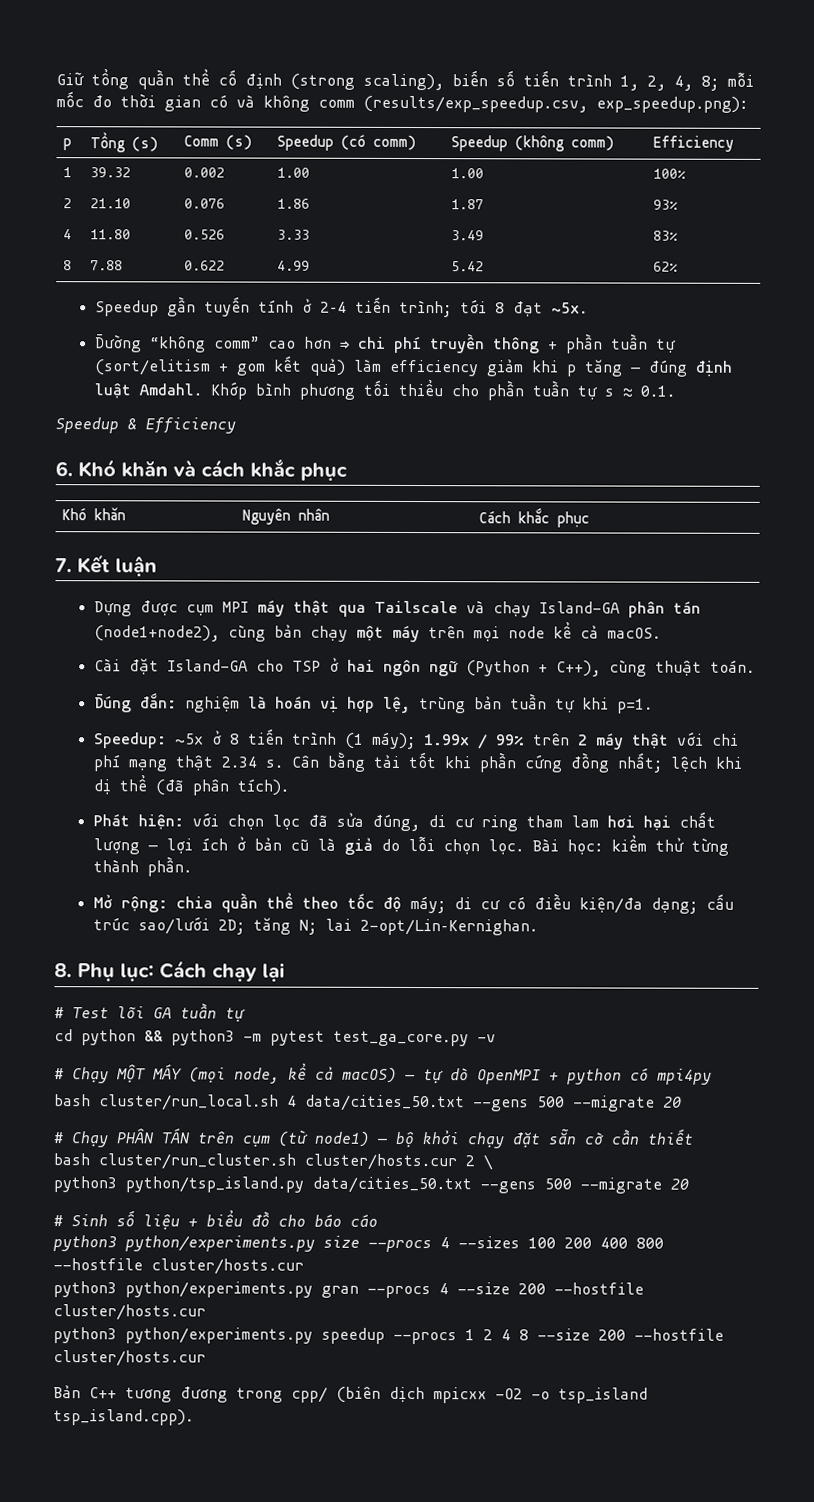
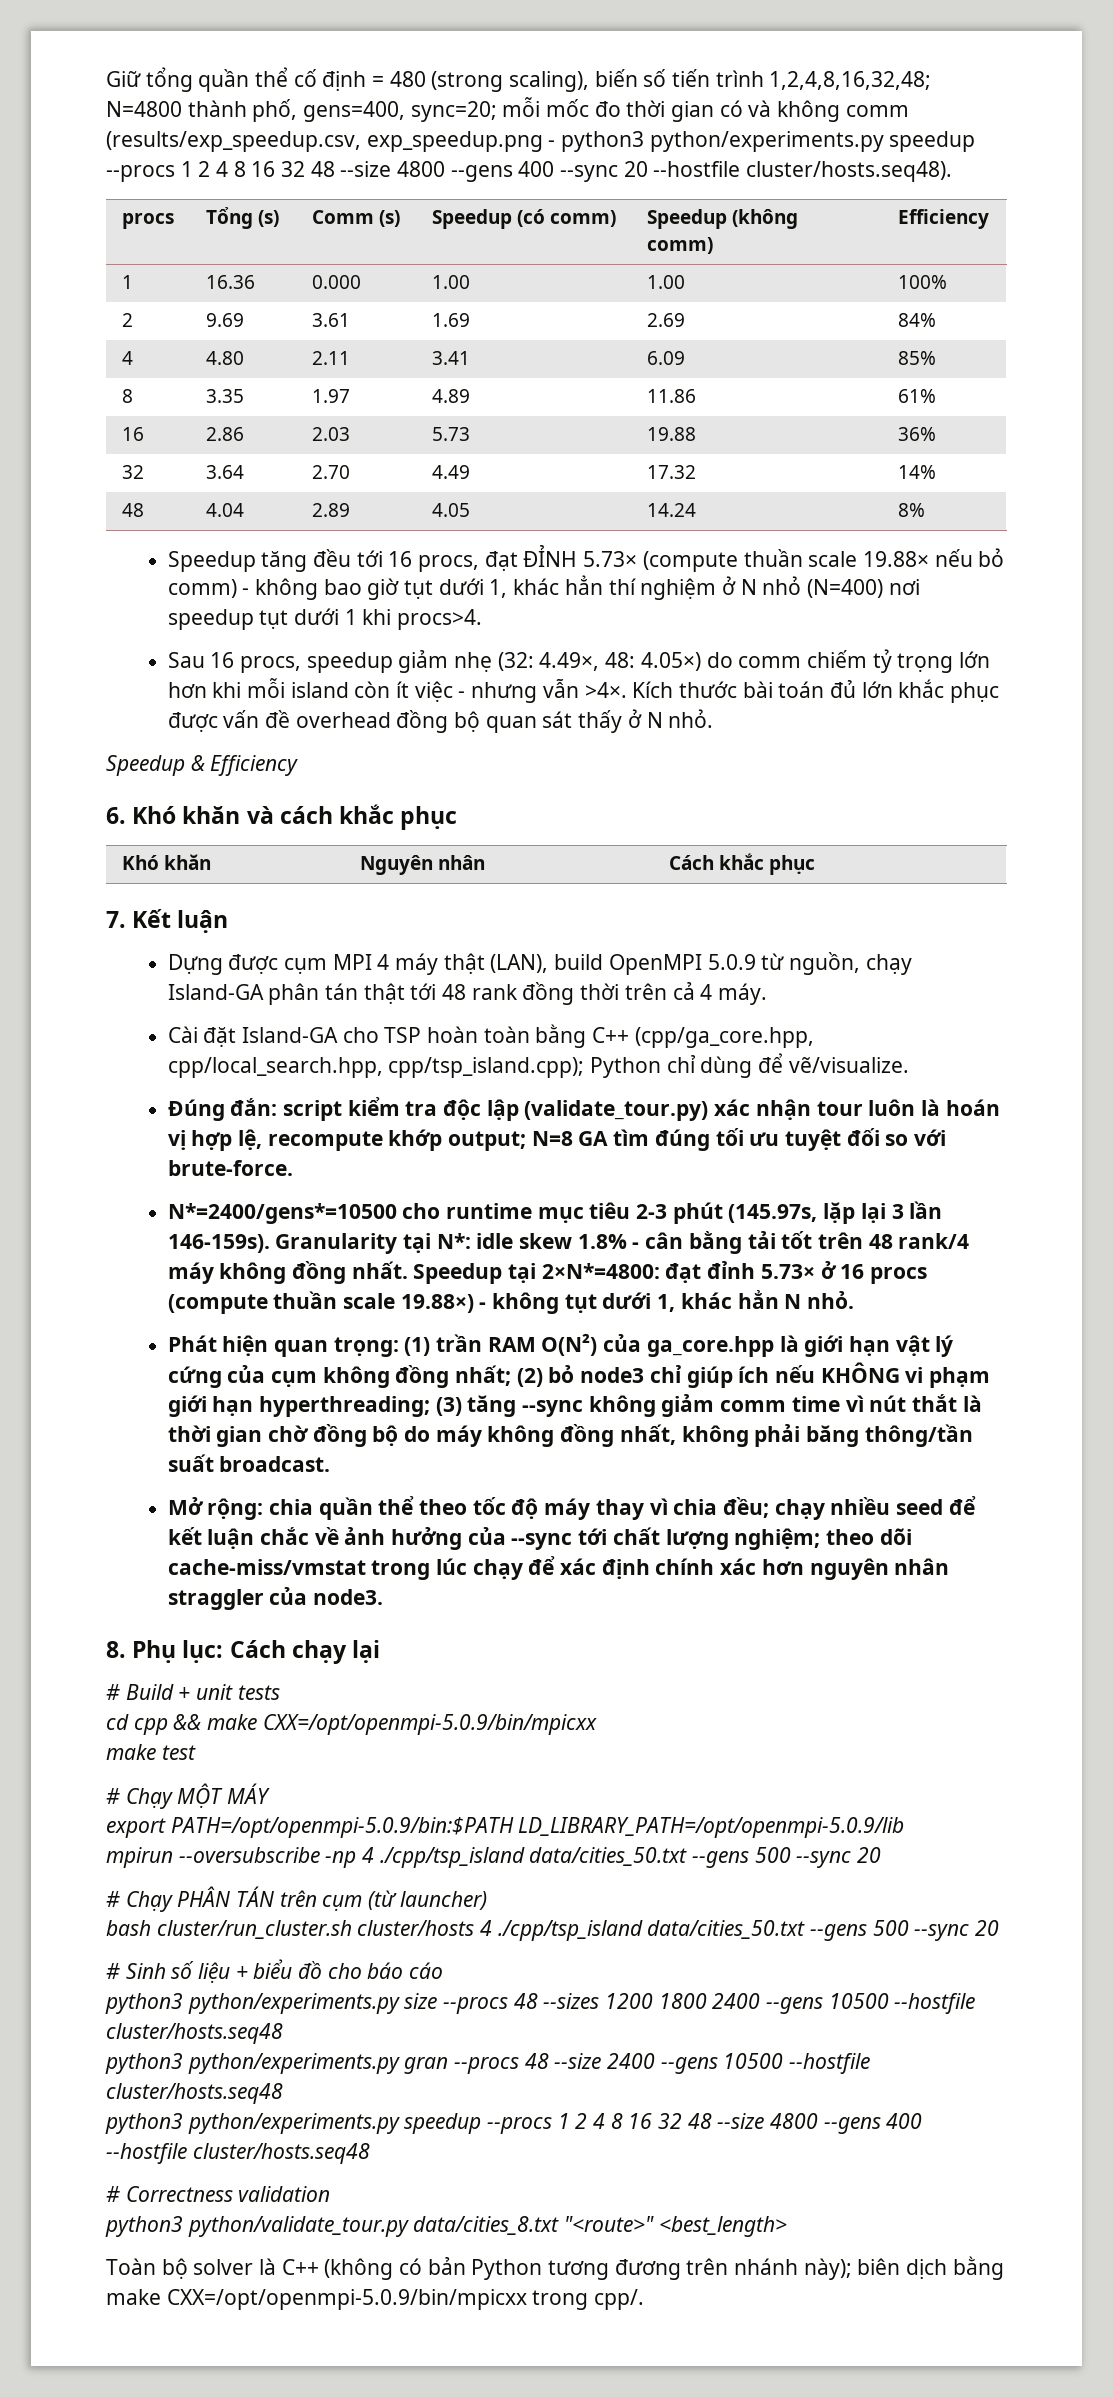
(282, 81) none -> [372,71,426,87] = 480
[620,75,719,91] 1, 2, 4, 8; -> [769,71,932,90] [106,99,497,122] 1,2,4,8,16,32,48; N=4800 thành phố, gens=400, sync=20;
[596,96,748,113] [63,138,73,151] exp_speedup.png): // p -> [366,131,976,152] [106,161,953,182] [121,213,174,229] exp_speedup.png - python3 python/experiments.py speedup --procs 1 2 4 8 16 32 48 --size 4800 --gens 400 --sync 20 --hostfile cluster/hosts.seq48). // procs
[90,167,132,178] [184,167,226,178] 39.32 | 0.002 -> [205,275,255,289] [311,275,361,289] 16.36 | 0.000
[90,198,132,209] [184,198,226,209] [277,198,311,209] [451,199,485,210] [653,199,679,210] [63,229,73,240] [90,229,132,240] [184,229,226,240] [277,229,311,240] [451,230,485,241] [653,230,679,241] [63,260,73,271] [90,260,124,271] [184,260,226,271] [277,260,311,271] [451,261,485,272] [653,261,679,272] [94,296,588,318] [94,333,677,354] [93,355,733,377] [93,378,675,401] 21.10 | 0.076 | 1.86 | 1.87 | 93% // 4 | 11.80 | 0.526 | 3.33 | 3.49 | 83% // 8 | 7.88 | 0.622 | 4.99 | 5.42 | 62% // Speedup gần tuyến tính ở 2–4 tiến trình; tới 8 đạt ~5×. // Đường “không comm” cao hơn ⇒ chi phí truyền thông + phần tuần tự (sort/elitism + gom kết quả) làm efficiency giảm khi p tăng — đúng định luật Amdahl. Khớp bình phương tối thiểu cho phần tuần tự s ≈ 0.1. -> [205,313,244,327] [311,313,350,327] [431,313,470,327] [646,313,685,327] [897,313,936,327] [121,351,133,365] [205,351,244,365] [311,351,350,365] [431,351,470,365] [646,351,685,365] [897,351,936,365] [121,389,133,403] [205,389,244,403] [311,389,350,403] [431,389,470,403] [646,389,696,403] [897,389,936,403] [121,427,144,441] [205,427,244,441] [311,427,350,441] [431,427,470,441] [646,427,696,441] [897,427,936,441] [121,465,144,479] [205,465,244,479] [311,465,350,479] [431,465,470,479] [646,465,696,479] [897,465,936,479] [121,503,144,517] [205,503,244,517] [311,503,350,517] [431,503,470,517] [646,503,696,517] [897,503,925,517] [167,545,1005,572] [167,575,920,600] [167,608,483,630] [167,649,990,673] [167,678,999,703] [167,709,714,733] 9.69 | 3.61 | 1.69 | 2.69 | 84% // 4 | 4.80 | 2.11 | 3.41 | 6.09 | 85% // 8 | 3.35 | 1.97 | 4.89 | 11.86 | 61% // 16 | 2.86 | 2.03 | 5.73 | 19.88 | 36% // 32 | 3.64 | 2.70 | 4.49 | 17.32 | 14% // 48 | 4.04 | 2.89 | 4.05 | 14.24 | 8% // Speedup tăng đều tới 16 procs, đạt ĐỈNH 5.73× (compute thuần scale 19.88× nếu bỏ comm) - không bao giờ tụt dưới 1, khác hẳn thí nghiệm ở N nhỏ (N=400) nơi speedup tụt dưới 1 khi procs>4. // Sau 16 procs, speedup giảm nhẹ (32: 4.49×, 48: 4.05×) do comm chiếm tỷ trọng lớn hơn khi mỗi island còn ít việc - nhưng vẫn >4×. Kích thước bài toán đủ lớn khắc phục được vấn đề overhead đồng bộ quan sát thấy ở N nhỏ.
[256,599,701,618] [93,621,661,643] máy thật qua Tailscale và chạy Island-GA phân tán (node1+node2), cùng bản chạy một máy trên mọi node kể cả macOS. -> [377,952,912,975] [167,982,767,1005] 4 máy thật (LAN), build OpenMPI 5.0.9 từ nguồn, chạy Island-GA phân tán thật tới 48 rank đồng thời trên cả 4 máy.
[328,657,755,677] [93,692,240,713] ở hai ngôn ngữ (Python + C++), cùng thuật toán. // Đúng đắn: nghiệm -> [427,1024,814,1048] [167,1053,909,1078] [167,1097,916,1121] hoàn toàn bằng C++ (cpp/ga_core.hpp, cpp/local_search.hpp, cpp/tsp_island.cpp); Python chỉ dùng để vẽ/visualize. // Đúng đắn: script kiểm tra độc lập (validate_tour.py) xác nhận tour luôn
[418,693,653,714] [93,728,739,750] [92,751,742,773] [92,774,289,796] [92,811,716,832] [92,834,729,856] [92,856,192,877] trùng bản tuần tự khi p=1. // Speedup: ~5× ở 8 tiến trình (1 máy); 1.99× / 99% trên 2 máy thật với chi phí mạng thật 2.34 s. Cân bằng tải tốt khi phần cứng đồng nhất; lệch khi dị thể (đã phân tích). // Phát hiện: với chọn lọc đã sửa đúng, di cư ring tham lam hơi hại chất lượng — lợi ích ở bản cũ là giả do lỗi chọn lọc. Bài học: kiểm thử từng thành phần. -> [267,1128,946,1151] [167,1160,293,1176] [167,1201,943,1224] [167,1231,970,1254] [167,1261,927,1284] [167,1290,854,1314] [167,1333,954,1357] [167,1362,990,1388] [167,1394,982,1417] [167,1424,973,1447] [167,1454,331,1472] recompute khớp output; N=8 GA tìm đúng tối ưu tuyệt đối so với brute-force. // N*=2400/gens*=10500 cho runtime mục tiêu 2-3 phút (145.97s, lặp lại 3 lần 146-159s). Granularity tại N*: idle skew 1.8% - cân bằng tải tốt trên 48 rank/4 máy không đồng nhất. Speedup tại 2×N*=4800: đạt đỉnh 5.73× ở 16 procs (compute thuần scale 19.88×) - không tụt dưới 1, khác hẳn N nhỏ. // Phát hiện quan trọng: (1) trần RAM O(N²) của ga_core.hpp là giới hạn vật lý cứng của cụm không đồng nhất; (2) bỏ node3 chỉ giúp ích nếu KHÔNG vi phạm giới hạn hyperthreading; (3) tăng --sync không giảm comm time vì nút thắt là thời gian chờ đồng bộ do máy không đồng nhất, không phải băng thông/tần suất broadcast.
[409,893,734,914] [92,916,538,936] máy; di cư có điều kiện/đa dạng; cấu trúc sao/lưới 2D; tăng N; lai 2-opt/Lin–Kernighan. -> [544,1496,976,1520] [167,1527,912,1550] [167,1556,950,1580] [167,1587,384,1610] máy thay vì chia đều; chạy nhiều seed để kết luận chắc về ảnh hưởng của --sync tới chất lượng nghiệm; theo dõi cache-miss/vmstat trong lúc chạy để xác định chính xác hơn nguyên nhân straggler của node3.
[72,1003,246,1022] [54,1029,496,1047] [54,1062,712,1085] [54,1094,655,1112] Test lõi GA tuần tự // cd python && python3 -m pytest test_ga_core.py -v // # Chạy MỘT MÁY (mọi node, kể cả macOS) — tự dò OpenMPI + python có mpi4py // bash cluster/run_local.sh 4 data/cities_50.txt --gens 500 --migrate -> [125,1684,280,1700] [106,1714,597,1735] [106,1744,196,1760] [106,1783,271,1809] [106,1817,905,1838] [106,1847,852,1868] Build + unit tests // cd cpp && make CXX=/opt/openmpi-5.0.9/bin/mpicxx // make test // # Chạy MỘT MÁY // export PATH=/opt/openmpi-5.0.9/bin:$PATH LD_LIBRARY_PATH=/opt/openmpi-5.0.9/lib // mpirun --oversubscribe -np 4 ./cpp/tsp_island data/cities_50.txt --gens 500 --sync
[314,1128,694,1149] [53,1153,493,1171] [53,1176,662,1194] node1) — bộ khởi chạy đặt sẵn cờ cần thiết // bash cluster/run_cluster.sh cluster/hosts.cur 2 \ // python3 python/tsp_island.py data/cities_50.txt --gens 500 --migrate -> [399,1891,487,1910] [106,1920,970,1941] launcher) // bash cluster/run_cluster.sh cluster/hosts 4 ./cpp/tsp_island data/cities_50.txt --gens 500 --sync
[440,1236,664,1249] [53,1258,304,1275] [53,1281,644,1299] [53,1304,206,1321] [53,1327,724,1345] [53,1350,206,1367] [53,1385,648,1404] [53,1409,194,1426] 4 --sizes 100 200 400 800 --hostfile cluster/hosts.cur // python3 python/experiments.py gran --procs 4 --size 200 --hostfile cluster/hosts.cur // python3 python/experiments.py speedup --procs 1 2 4 8 --size 200 --hostfile cluster/hosts.cur // Bản C++ tương đương trong cpp/ (biên dịch mpicxx -O2 -o tsp_island tsp_island.cpp). -> [513,1993,976,2014] [106,2023,283,2044] [105,2053,871,2074] [106,2083,283,2104] [105,2113,923,2134] [106,2143,370,2164] [106,2186,331,2202] [105,2216,787,2237] [106,2256,1004,2280] [106,2289,645,2310] 48 --sizes 1200 1800 2400 --gens 10500 --hostfile cluster/hosts.seq48 // python3 python/experiments.py gran --procs 48 --size 2400 --gens 10500 --hostfile cluster/hosts.seq48 // python3 python/experiments.py speedup --procs 1 2 4 8 16 32 48 --size 4800 --gens 400 --hostfile cluster/hosts.seq48 // # Correctness validation // python3 python/validate_tour.py data/cities_8.txt "<route>" <best_length> // Toàn bộ solver là C++ (không có bản Python tương đương trên nhánh này); biên dịch bằng make CXX=/opt/openmpi-5.0.9/bin/mpicxx trong cpp/.

